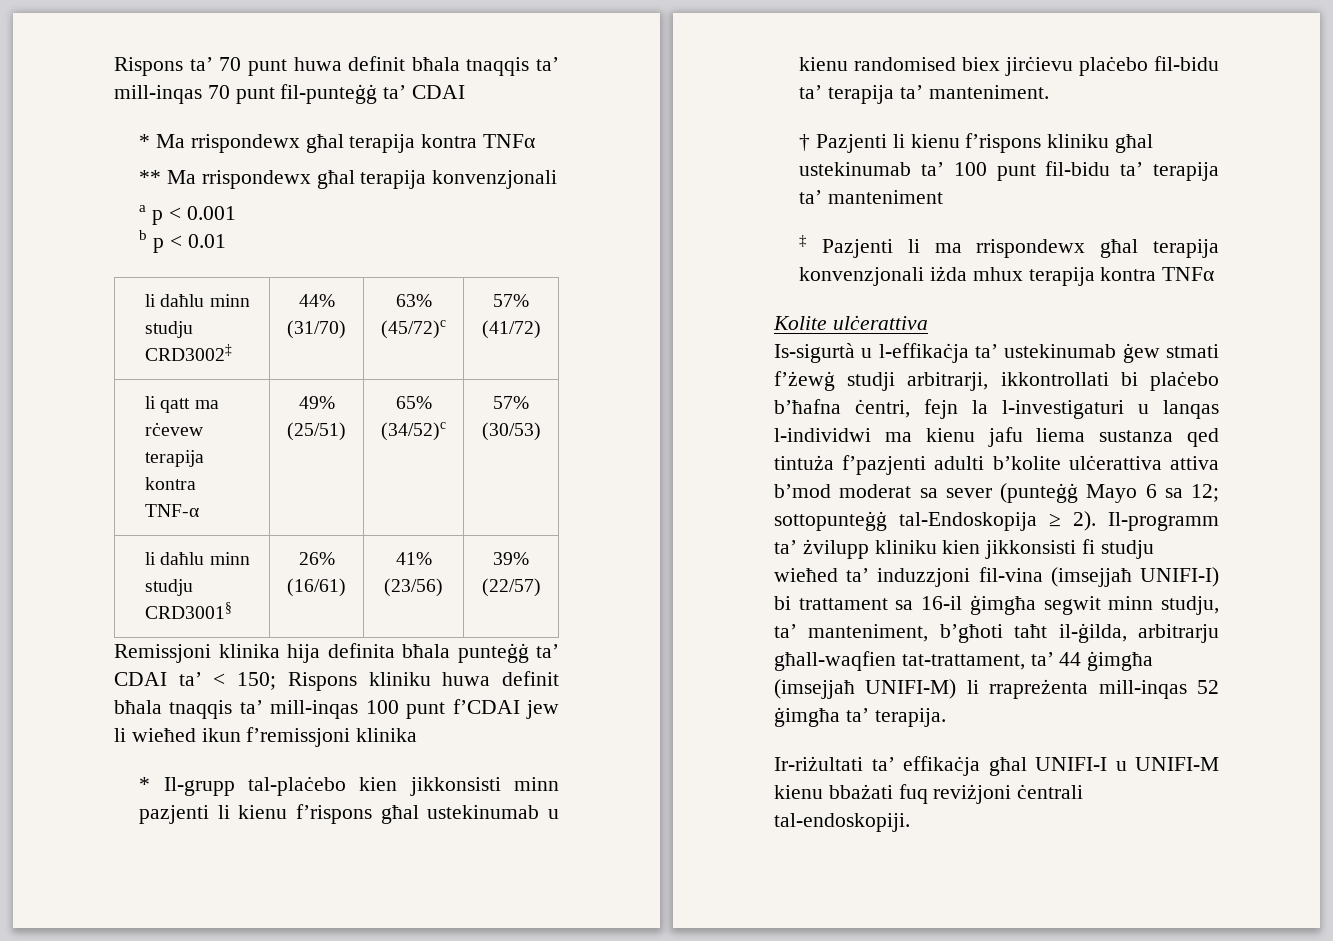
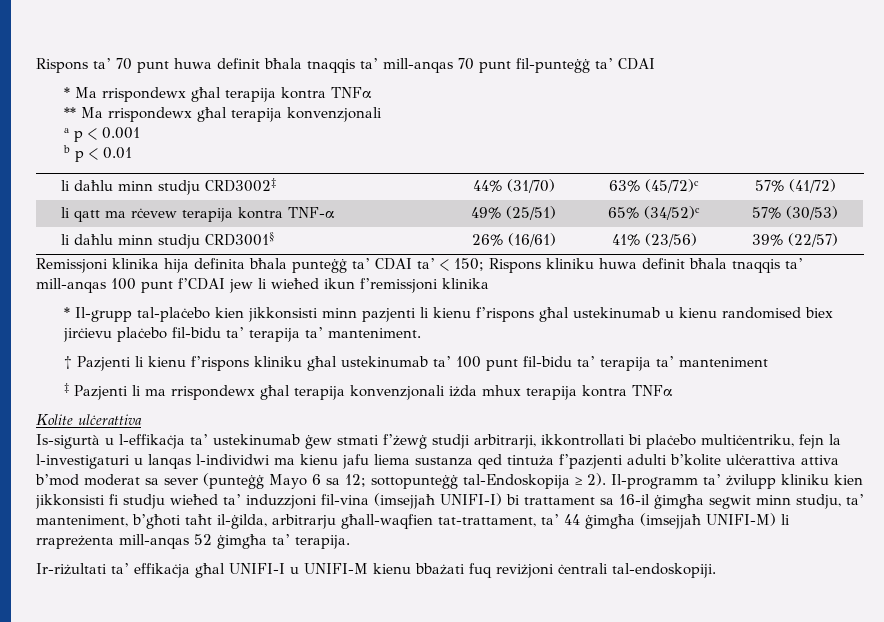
[114,85,202,104] mill-inqas -> [383,58,453,73] mill-anqas
[270,700,359,719] mill-inqas -> [36,278,106,293] mill-anqas
[774,399,910,418] b’ħafna ċentri, -> [701,434,794,447] multiċentriku,
[1098,680,1187,699] mill-inqas -> [119,534,189,549] mill-anqas

